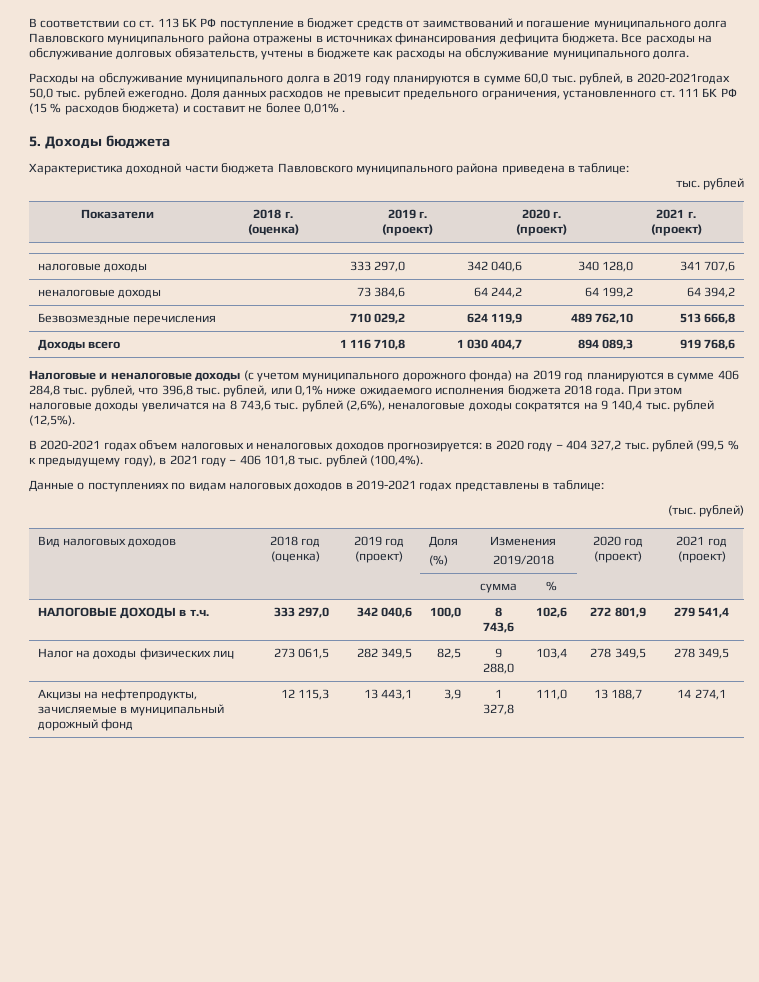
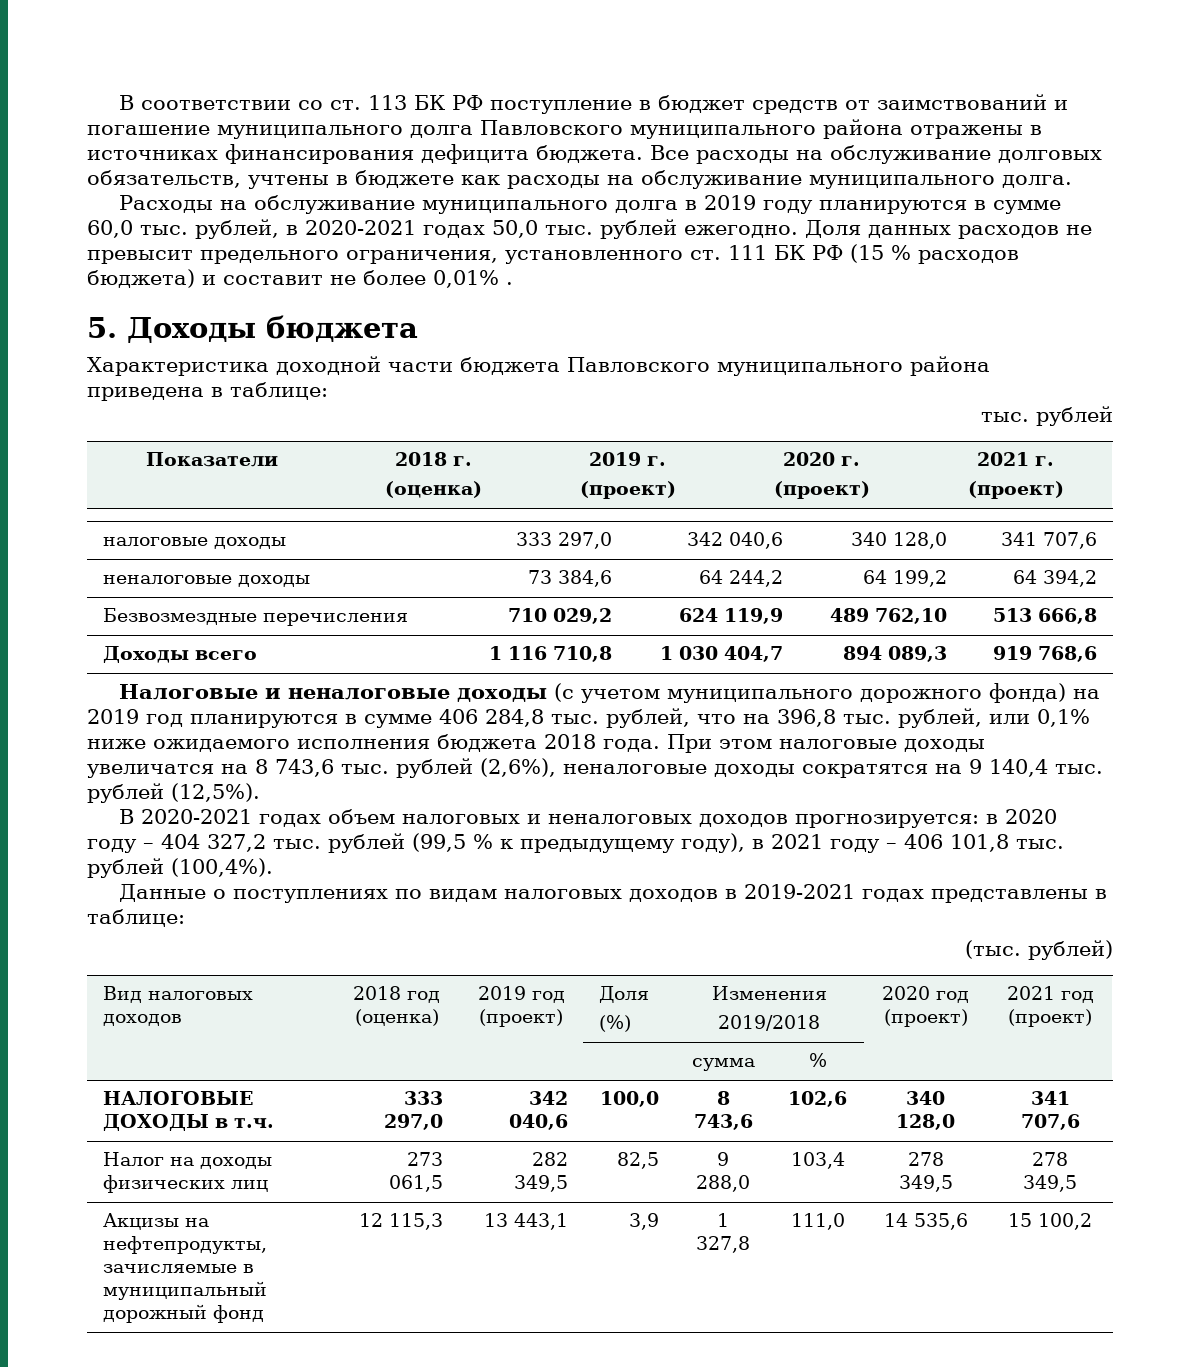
[636,73,730,84] 2020-2021годах -> [305,220,485,238] 2020-2021 годах
(159, 391) none -> [743,714,770,724] на
[590,607,646,618] [673,607,730,618] 272 801,9 | 279 541,4 -> [906,1091,945,1105] [896,1114,955,1130] [1030,1091,1070,1105] [1020,1114,1080,1130] 340 128,0 | 341 707,6
[593,689,643,700] [677,689,726,700] 13 188,7 | 14 274,1 -> [883,1213,968,1230] [1008,1213,1092,1230] 14 535,6 | 15 100,2

